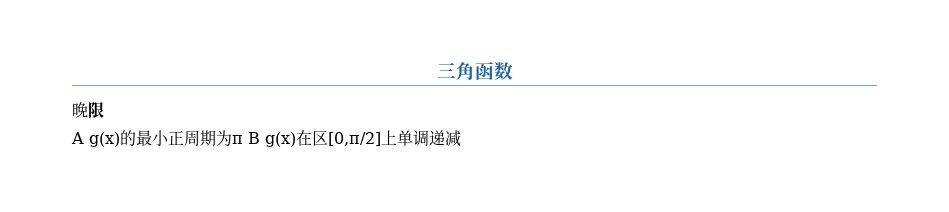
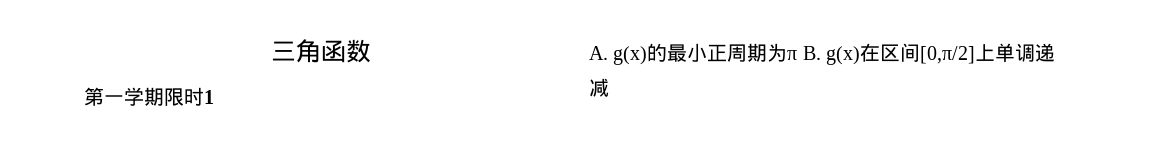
[72,102,88,118] 晚 -> [84,87,164,106] 第一学期
[71,132,84,144] // A -> [184,87,214,106] [589,46,608,60] 时1 // A.
[248,132,260,144] B -> [802,46,821,60] B.
(328, 138) none -> [900,43,921,62] 间

